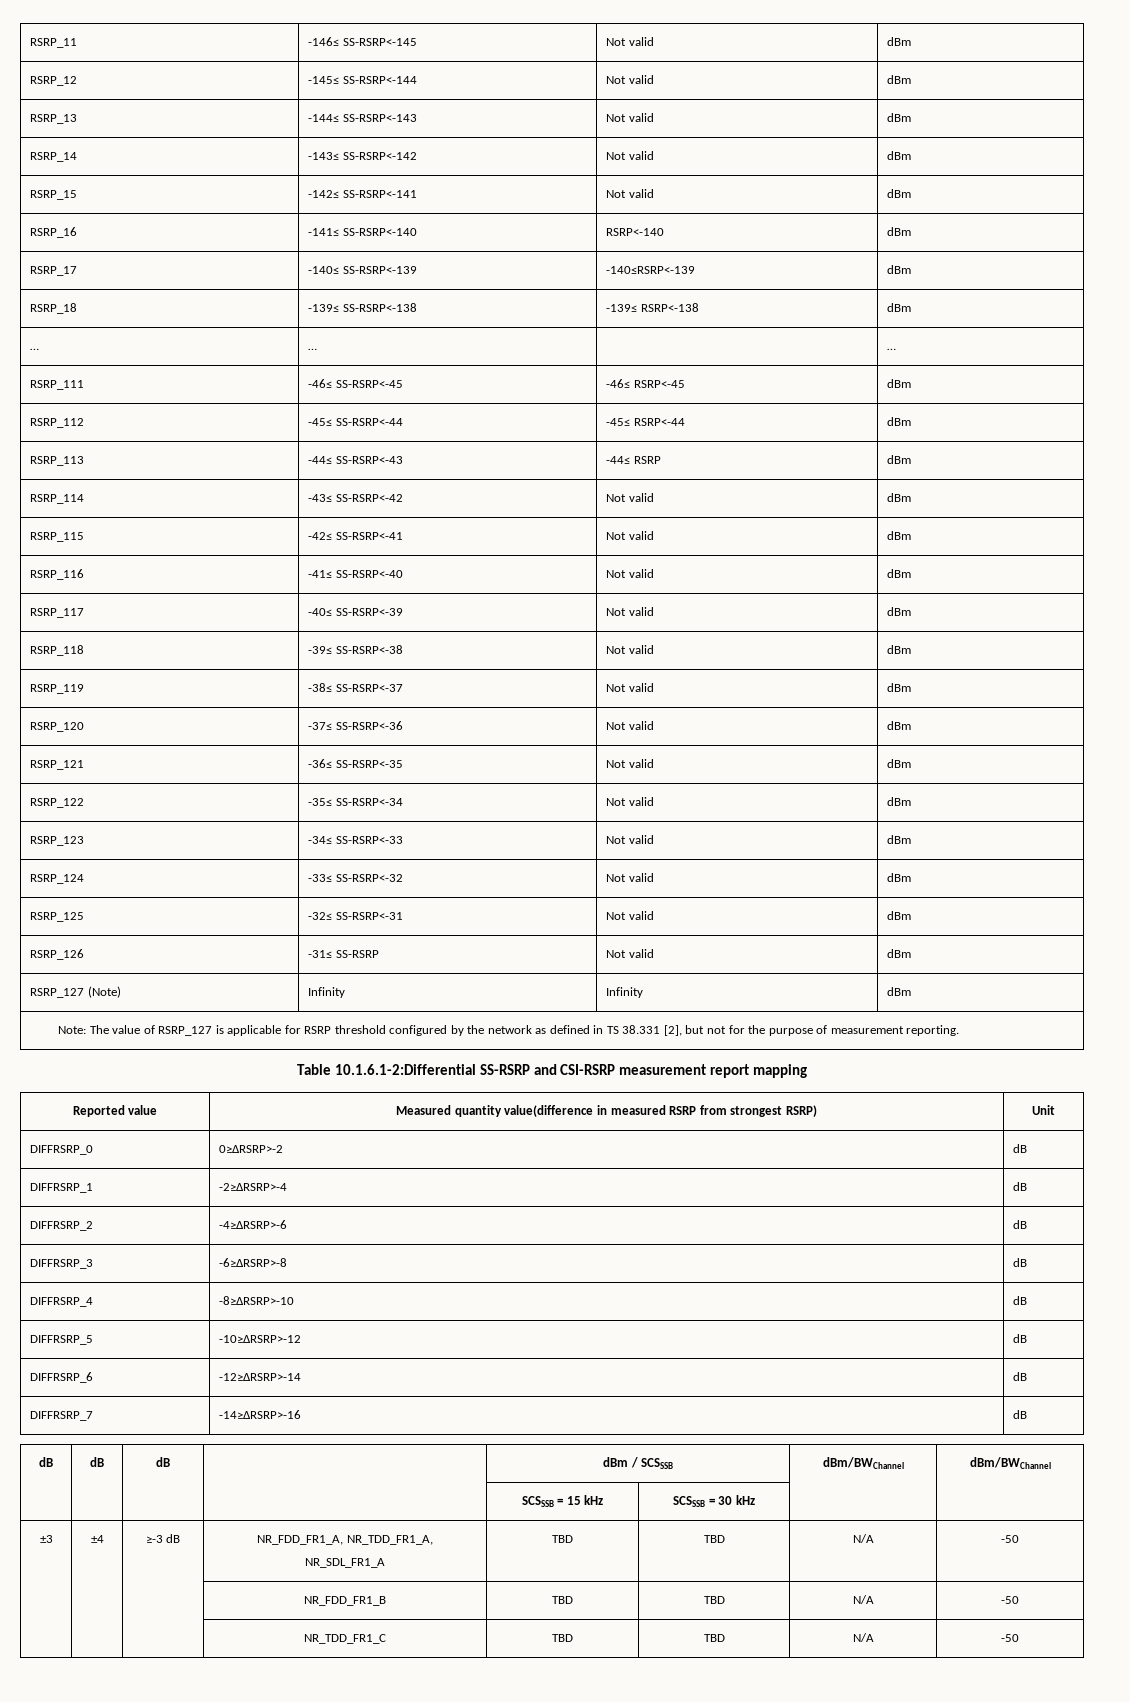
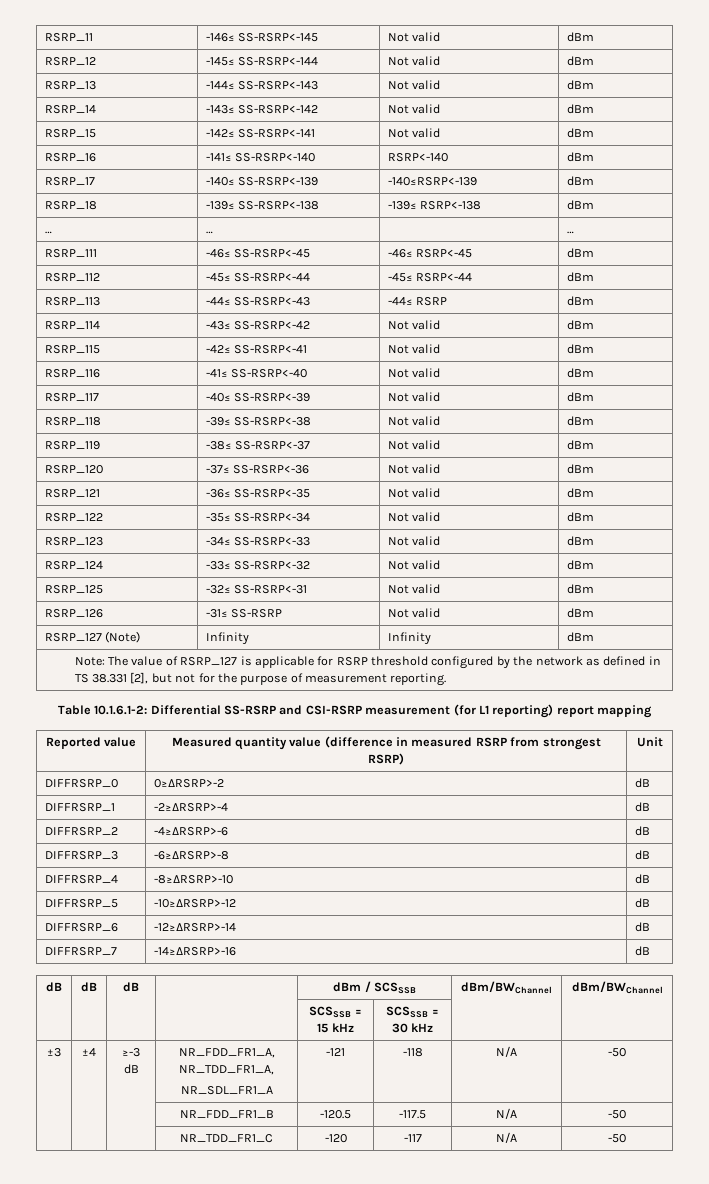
[334,1064,476,1075] 10.1.6.1-2:Differential -> [94,705,221,715] 10.1.6.1-2: Differential
(707, 1069) none -> [453,704,554,718] (for L1 reporting)
[504,1105,594,1117] value(difference -> [289,736,393,748] value (difference
[552,1535,573,1543] [703,1535,725,1543] TBD | TBD -> [326,1048,345,1056] [402,1048,423,1057] -121 | -118
[552,1596,573,1604] [703,1596,725,1604] TBD | TBD -> [320,1110,351,1119] [399,1110,426,1119] -120.5 | -117.5
[552,1634,573,1642] [703,1634,725,1642] TBD | TBD -> [324,1134,347,1143] [403,1134,422,1142] -120 | -117

